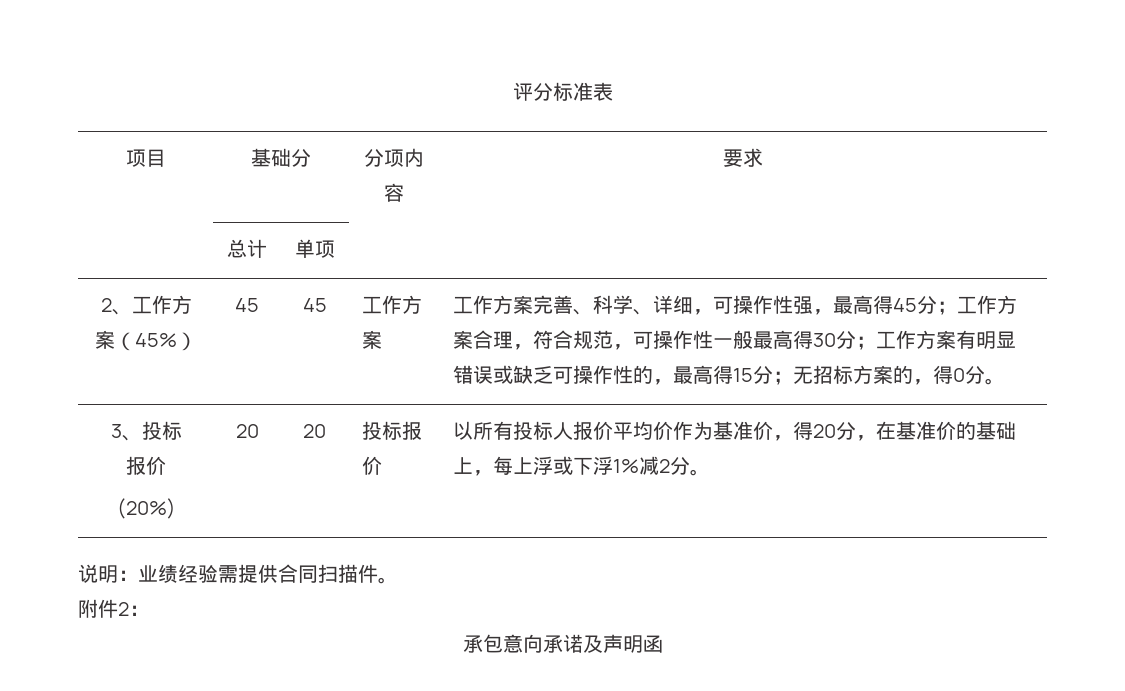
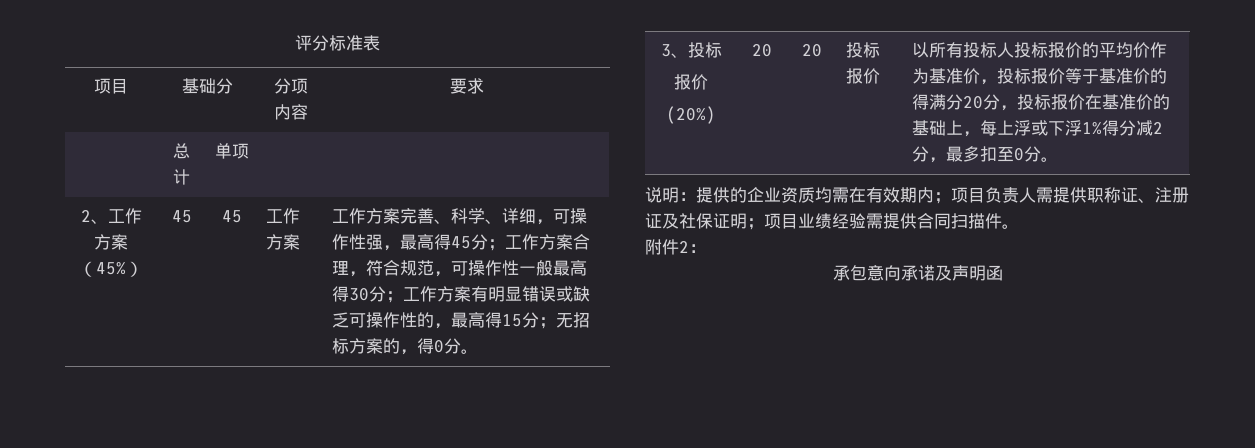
[572,421,613,440] 报价 -> [1013,42,1099,58] 投标报价的
[792,421,876,441] 得20分， -> [996,68,1167,84] [911,94,1085,111] 投标报价等于基准价的得满分20分，投标报价
(639, 466) none -> [1101,120,1136,136] 得分
[689,469,710,476] [78,564,138,583] 。 // 说明： -> [928,146,1058,163] [645,187,1189,204] [645,213,798,230] ，最多扣至0分。 // 说明：提供的企业资质均需在有效期内；项目负责人需提供职称证、注册证及社保证明；项目

